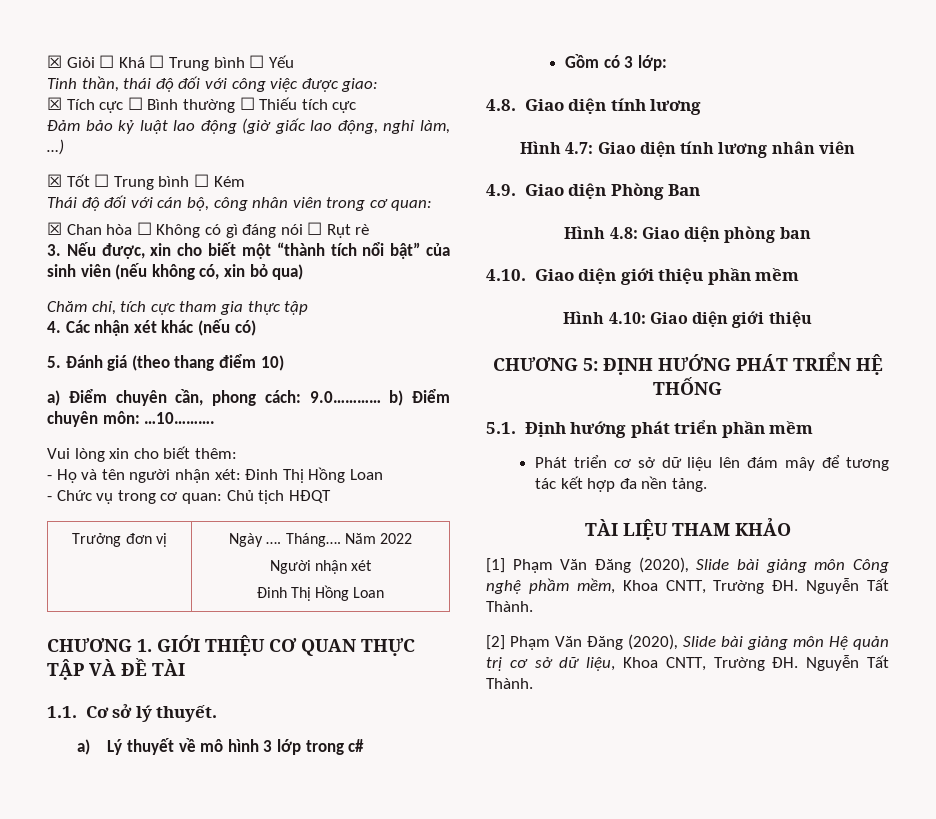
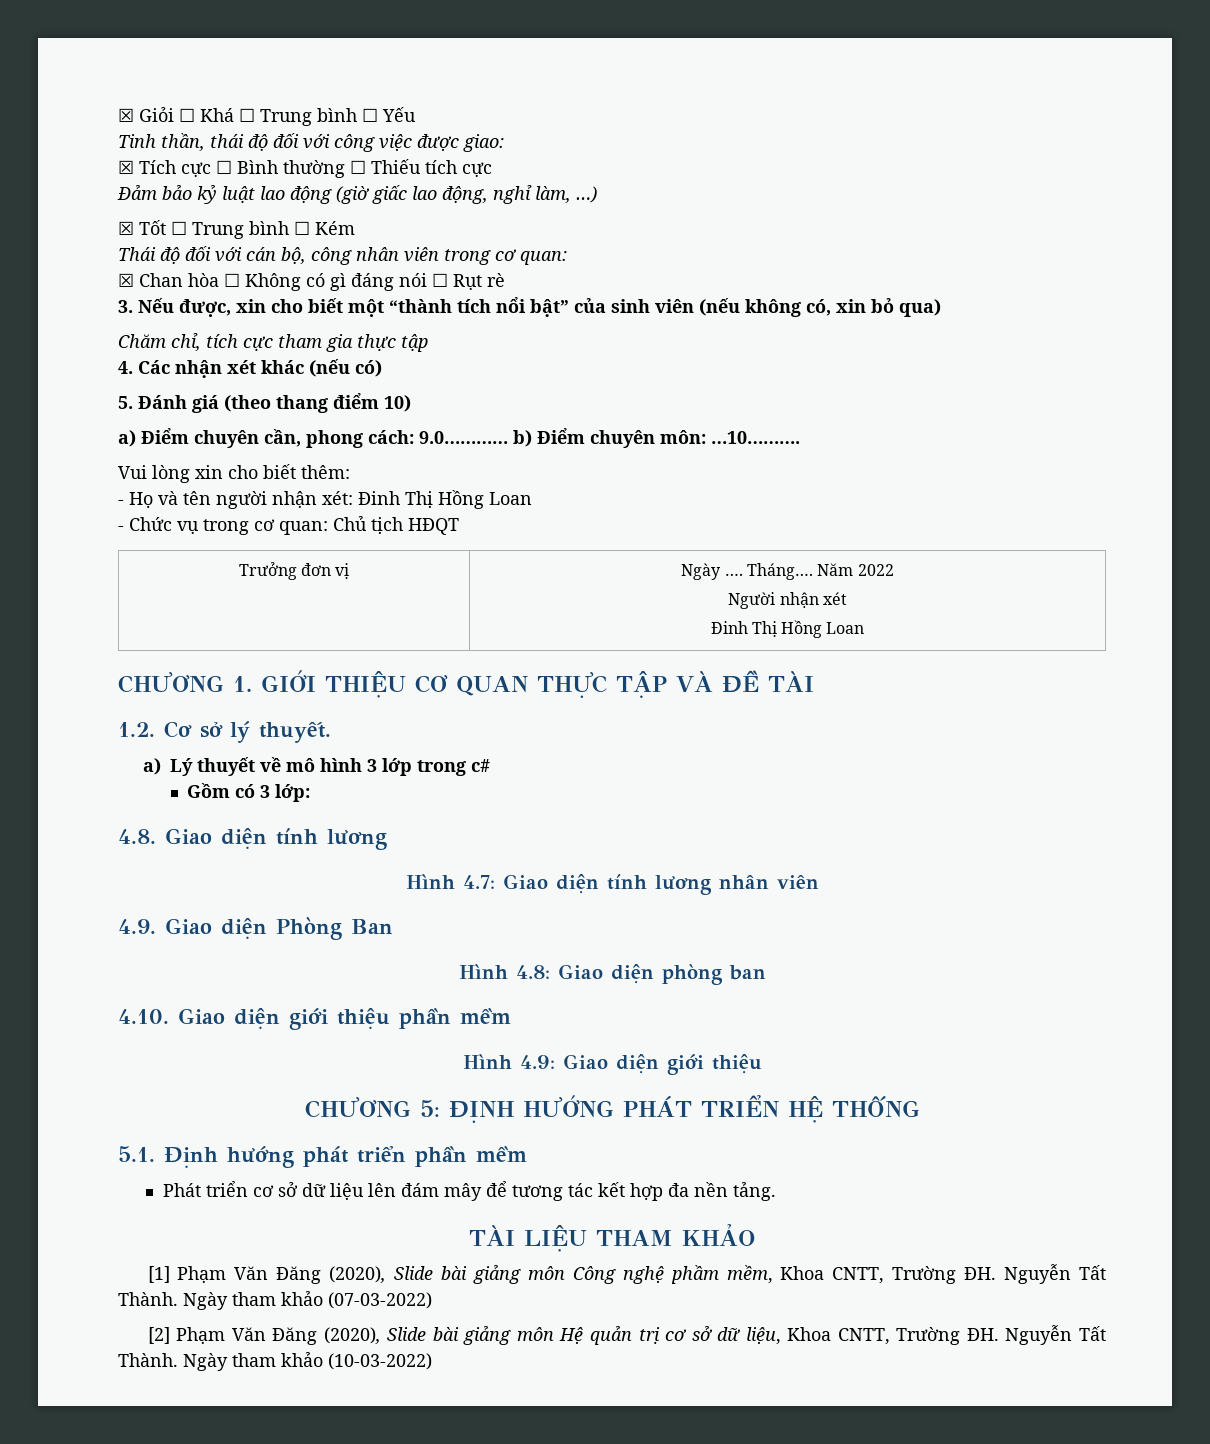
[47,706,77,718] 1.1. -> [118,722,155,737] 1.2.
[608,312,646,324] 4.10: -> [519,1055,555,1069] 4.9:
(533, 606) none -> [183,1291,432,1310] Ngày tham khảo (07-03-2022)
(533, 683) none -> [183,1352,432,1371] Ngày tham khảo (10-03-2022)

